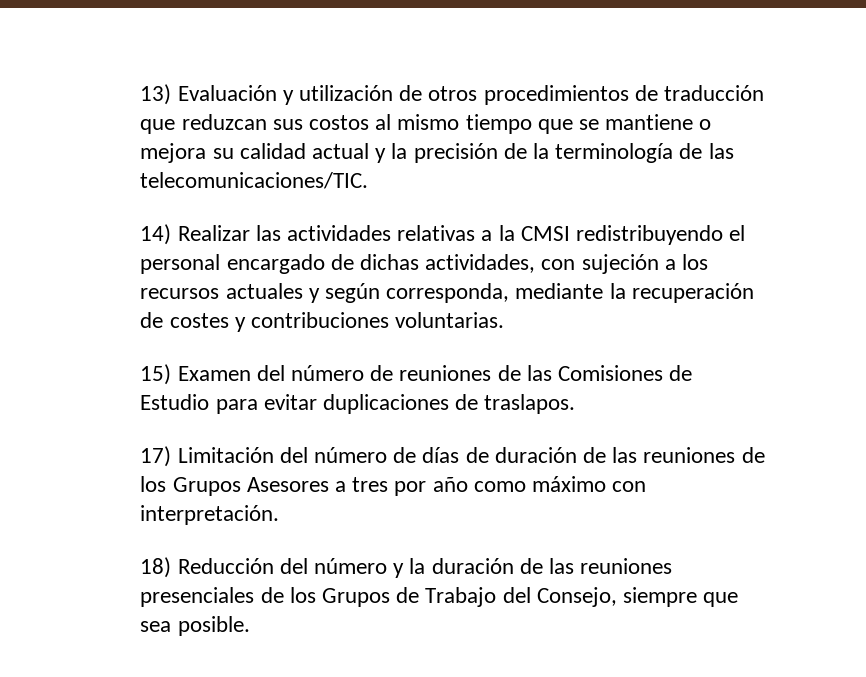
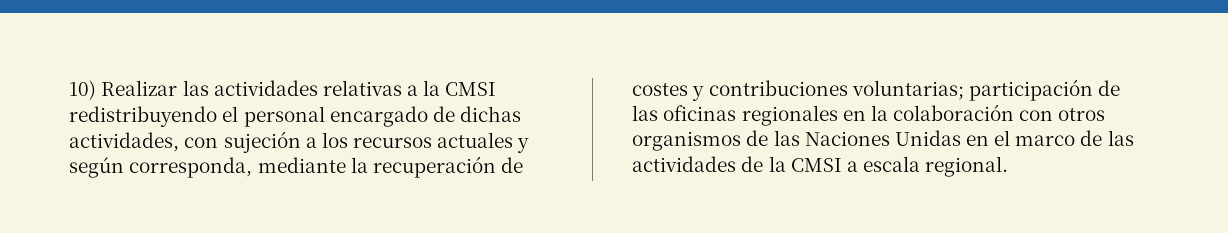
[140,84,765,105] [140,114,712,134] [140,143,734,163] [140,172,369,189] [140,224,172,245] 13) Evaluación y utilización de otros procedimientos de traducción que reduzcan sus costos al mismo tiempo que se mantiene o mejora su calidad actual y la precisión de la terminología de las telecomunicaciones/TIC. // 14) -> [69,80,97,100] 10)
[395,312,505,328] [140,364,693,385] [140,394,576,414] [140,446,765,467] [140,476,647,496] [140,505,280,525] [140,557,673,578] [140,587,739,607] [140,616,250,636] voluntarias. // 15) Examen del número de reuniones de las Comisiones de Estudio para evitar duplicaciones de traslapos. // 17) Limitación del número de días de duración de las reuniones de los Grupos Asesores a tres por año como máximo con interpretación. // 18) Reducción del número y la duración de las reuniones presenciales de los Grupos de Trabajo del Consejo, siempre que sea posible. -> [851,79,1120,101] [632,104,1106,126] [632,130,1134,151] [632,156,1009,177] voluntarias; participación de las oficinas regionales en la colaboración con otros organismos de las Naciones Unidas en el marco de las actividades de la CMSI a escala regional.

